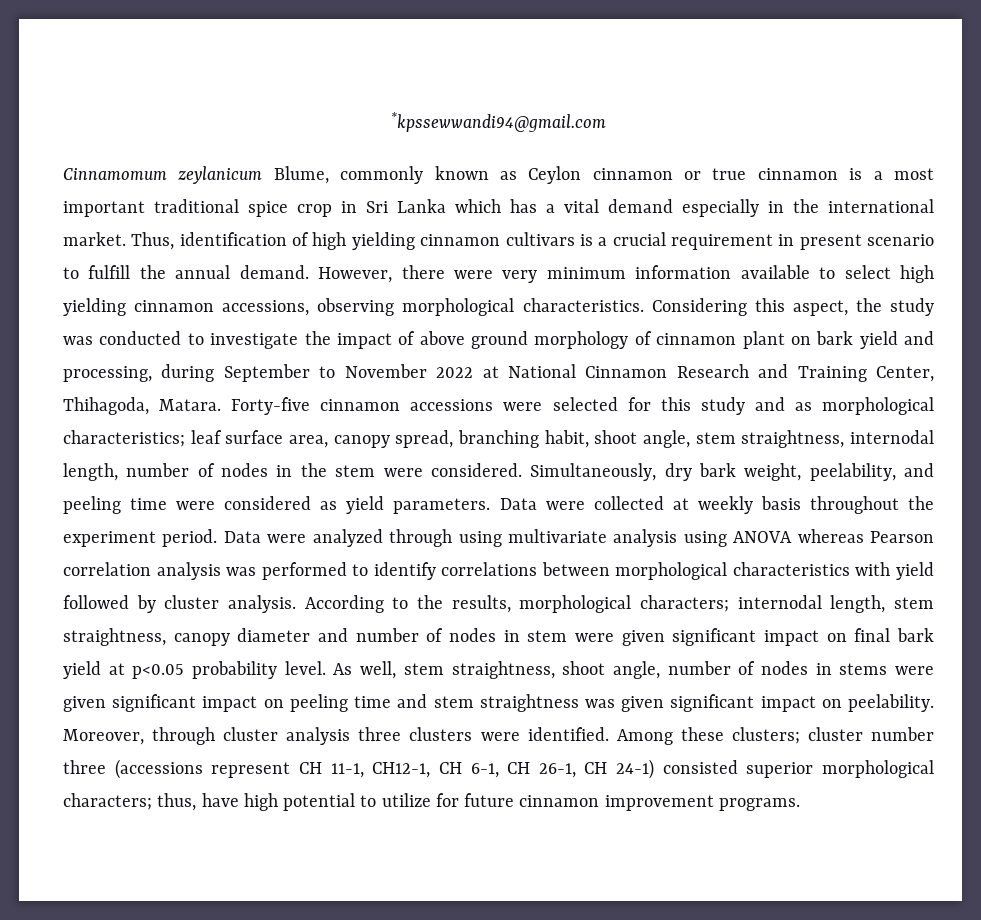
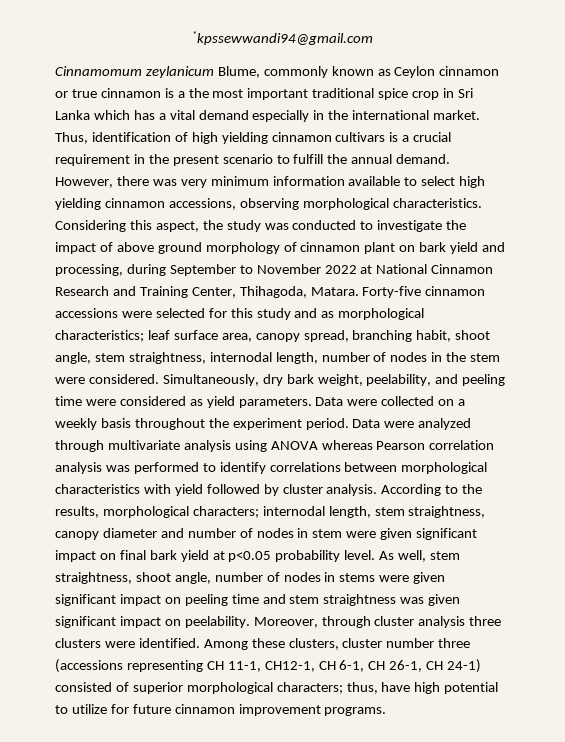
(883, 175) none -> [188,88,209,98] the
(795, 240) none -> [148,154,169,164] the
[454,270,493,279] were -> [152,179,177,186] was
[672,498,689,510] at -> [438,399,466,406] on a
[458,531,502,547] using -> (104, 446) none
[731,727,800,744] clusters; -> [288,638,339,650] clusters,
[211,762,291,778] represent -> [126,660,203,672] representing
(738, 767) none -> [115,682,129,692] of

